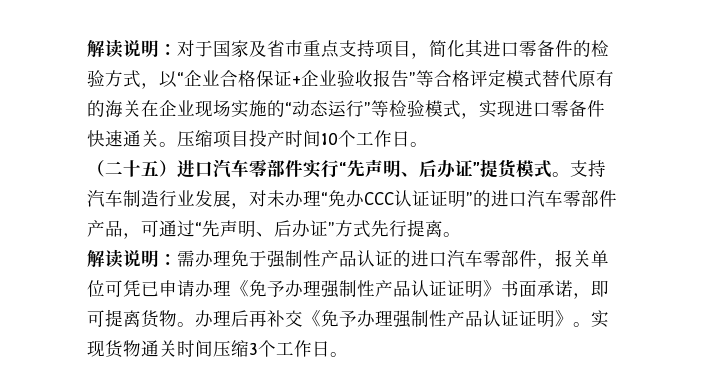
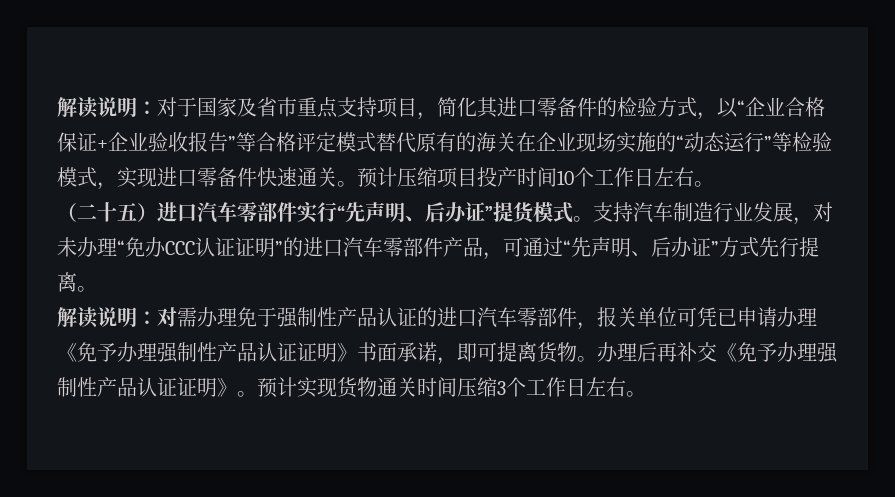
(177, 144) none -> [357,167,397,188] 预计
(410, 139) none -> [654,167,694,187] 左右
(177, 259) none -> [157,307,177,327] 对
(591, 324) none -> [257,377,297,398] 预计
(330, 349) none -> [586,377,626,397] 左右

